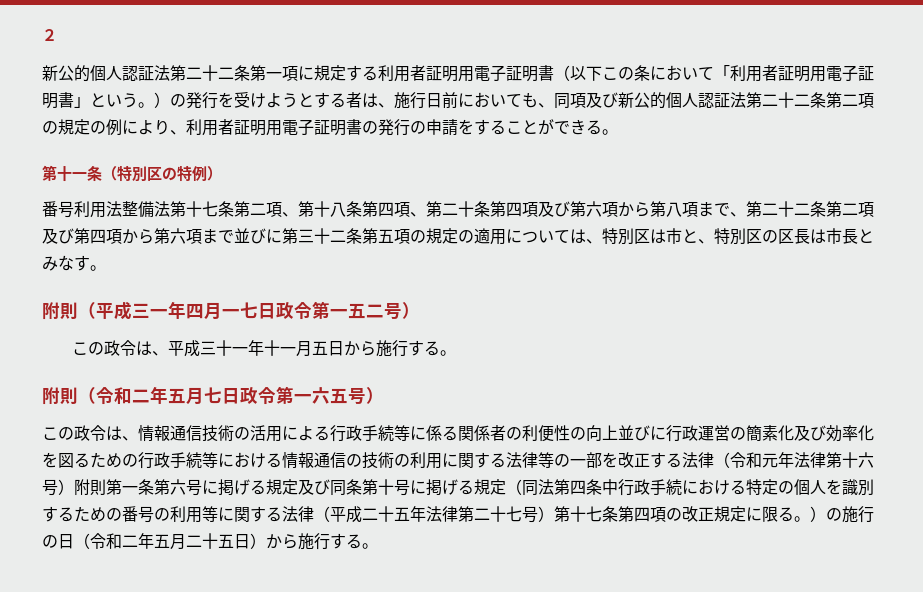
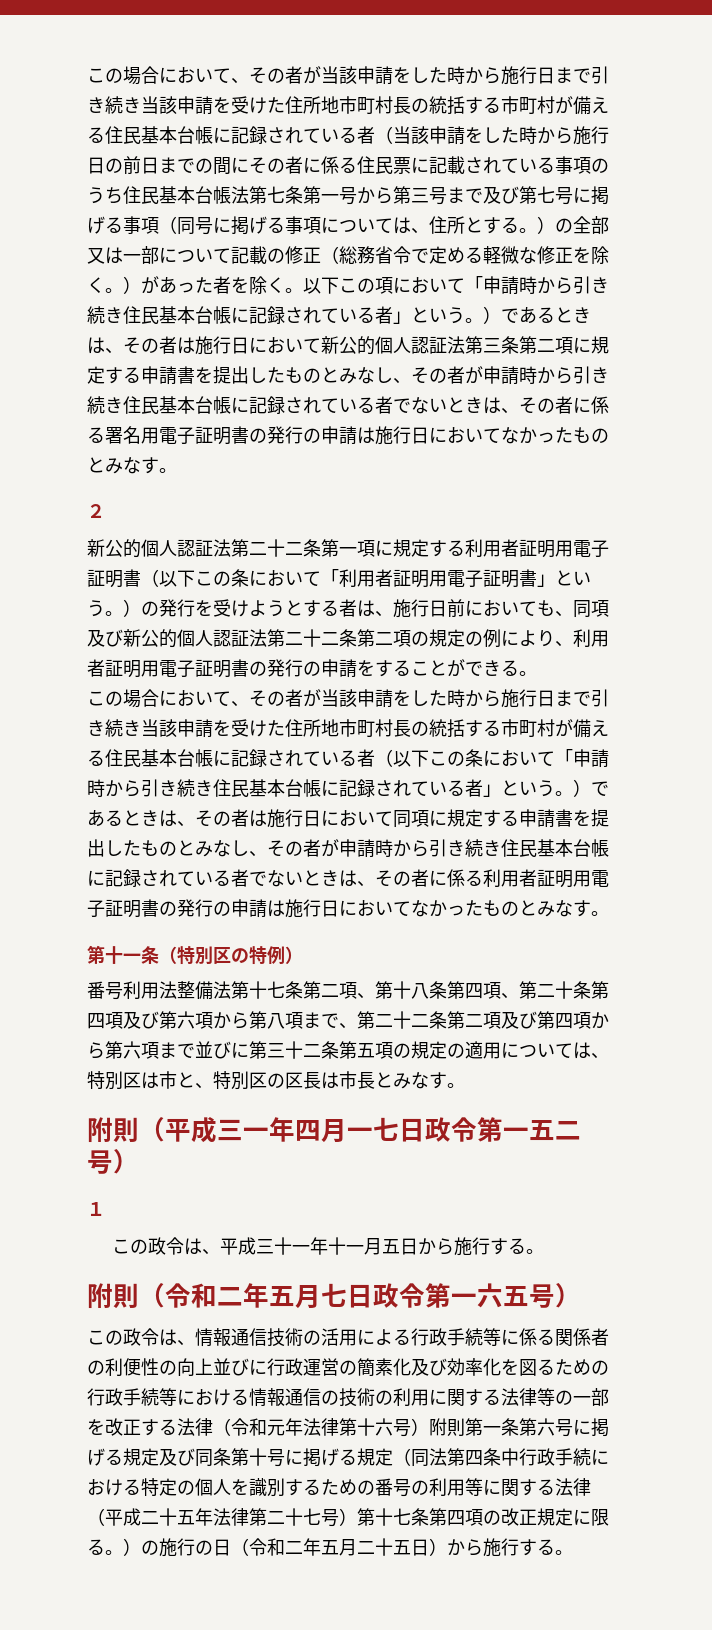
(42, 35) none -> [87,66,609,85] [87,96,609,115] [87,126,609,145] [87,156,609,175] [87,186,609,205] [87,216,609,235] [87,246,609,264] [87,276,609,295] [87,306,591,325] [87,336,609,355] [87,366,609,385] [87,396,609,415] [87,426,609,445] [87,457,177,474] この場合において、その者が当該申請をした時から施行日まで引き続き当該申請を受けた住所地市町村長の統括する市町村が備える住民基本台帳に記録されている者（当該申請をした時から施行日の前日までの間にその者に係る住民票に記載されている事項のうち住民基本台帳法第七条第一号から第三号まで及び第七号に掲げる事項（同号に掲げる事項については、住所とする。）の全部又は一部について記載の修正（総務省令で定める軽微な修正を除く。）があった者を除く。以下この項において「申請時から引き続き住民基本台帳に記録されている者」という。）であるときは、その者は施行日において新公的個人認証法第三条第二項に規定する申請書を提出したものとみなし、その者が申請時から引き続き住民基本台帳に記録されている者でないときは、その者に係る署名用電子証明書の発行の申請は施行日においてなかったものとみなす。 //
(618, 132) none -> [87,689,609,708] [87,719,609,738] [87,749,609,768] [87,779,609,798] [87,809,609,828] [87,839,609,858] [87,869,609,888] [87,899,609,918] // この場合において、その者が当該申請をした時から施行日まで引き続き当該申請を受けた住所地市町村長の統括する市町村が備える住民基本台帳に記録されている者（以下この条において「申請時から引き続き住民基本台帳に記録されている者」という。）であるときは、その者は施行日において同項に規定する申請書を提出したものとみなし、その者が申請時から引き続き住民基本台帳に記録されている者でないときは、その者に係る利用者証明用電子証明書の発行の申請は施行日においてなかったものとみなす。
(420, 310) none -> [87,1202,105,1216] // １

